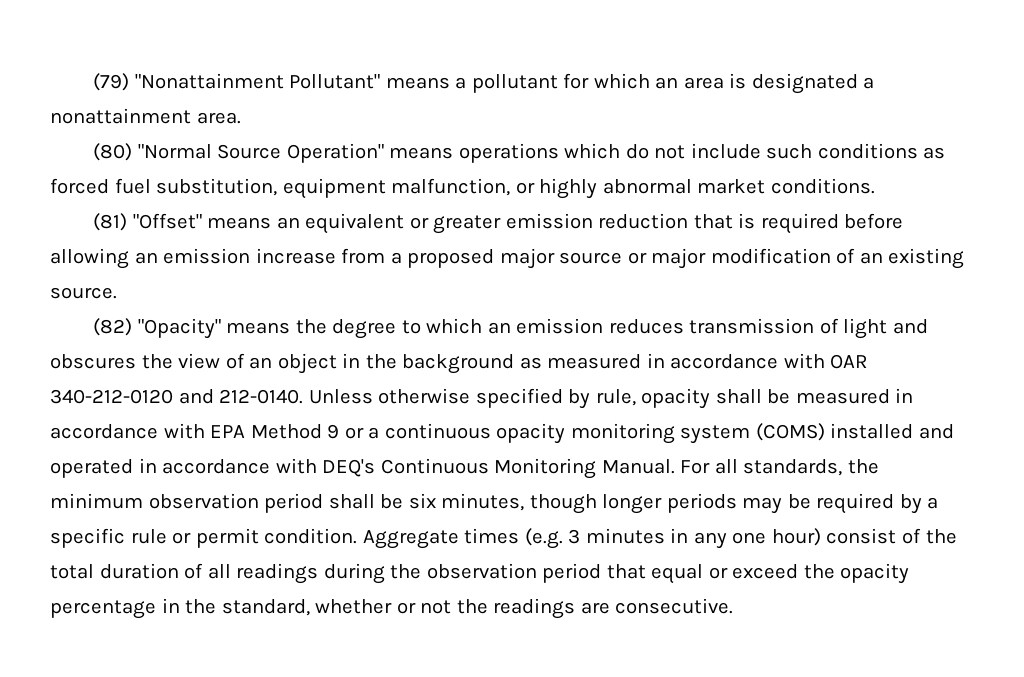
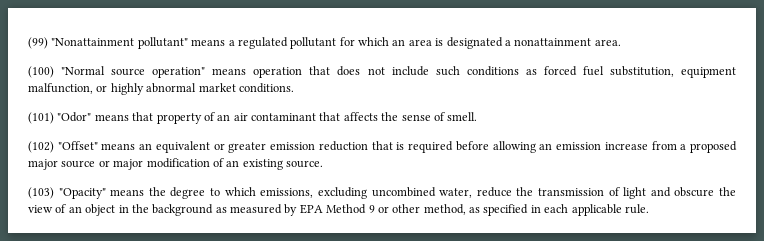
[93,73,381,91] (79) "Nonattainment Pollutant" -> [28,37,188,49] (99) "Nonattainment pollutant"
(467, 83) none -> [237,37,288,49] regulated
[93,143,649,163] (80) "Normal Source Operation" means operations which do -> [28,66,361,78] (100) "Normal source operation" means operation that does
[93,213,128,231] (81) -> [28,112,478,124] [28,141,54,153] (101) "Odor" means that property of an air contaminant that affects the sense of smell. // (102)
[93,318,133,336] (82) -> [28,187,54,199] (103)
[487,318,684,334] an emission reduces -> [260,187,534,199] emissions, excluding uncombined water, reduce the
[50,354,136,369] obscures -> [674,187,715,197] obscure
[646,353,869,369] [50,388,914,409] [50,423,954,444] [50,458,879,479] [50,493,939,514] [50,528,957,549] [50,563,910,584] [50,598,734,619] in accordance with OAR 340-212-0120 and 212-0140. Unless otherwise specified by rule, opacity shall be measured in accordance with EPA Method 9 or a continuous opacity monitoring system (COMS) installed and operated in accordance with DEQ's Continuous Monitoring Manual. For all standards, the minimum observation period shall be six minutes, though longer periods may be required by a specific rule or permit condition. Aggregate times (e.g. 3 minutes in any one hour) consist of the total duration of all readings during the observation period that equal or exceed the opacity percentage in the standard, whether or not the readings are consecutive. -> [284,204,649,216] by EPA Method 9 or other method, as specified in each applicable rule.

